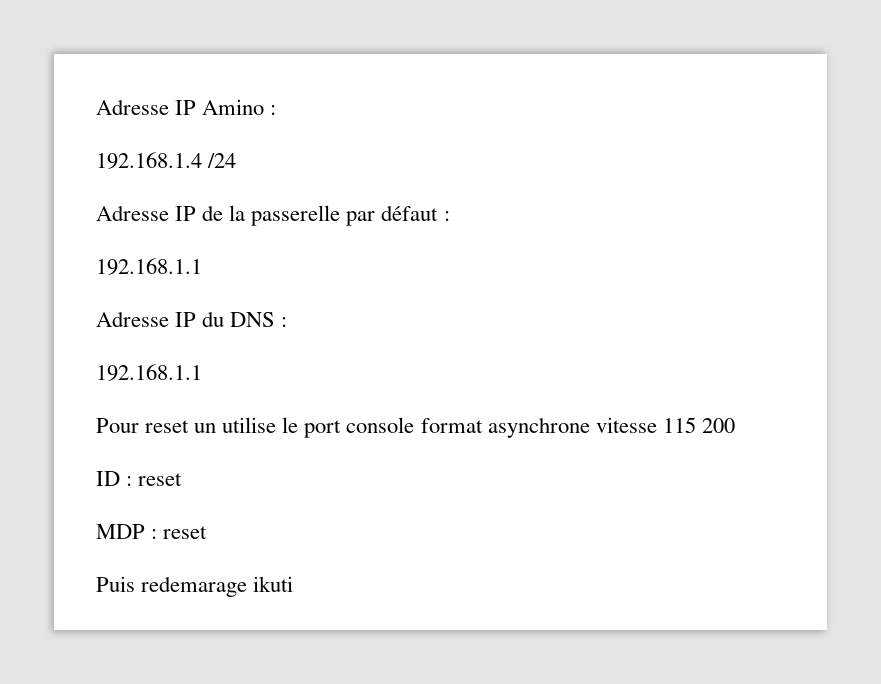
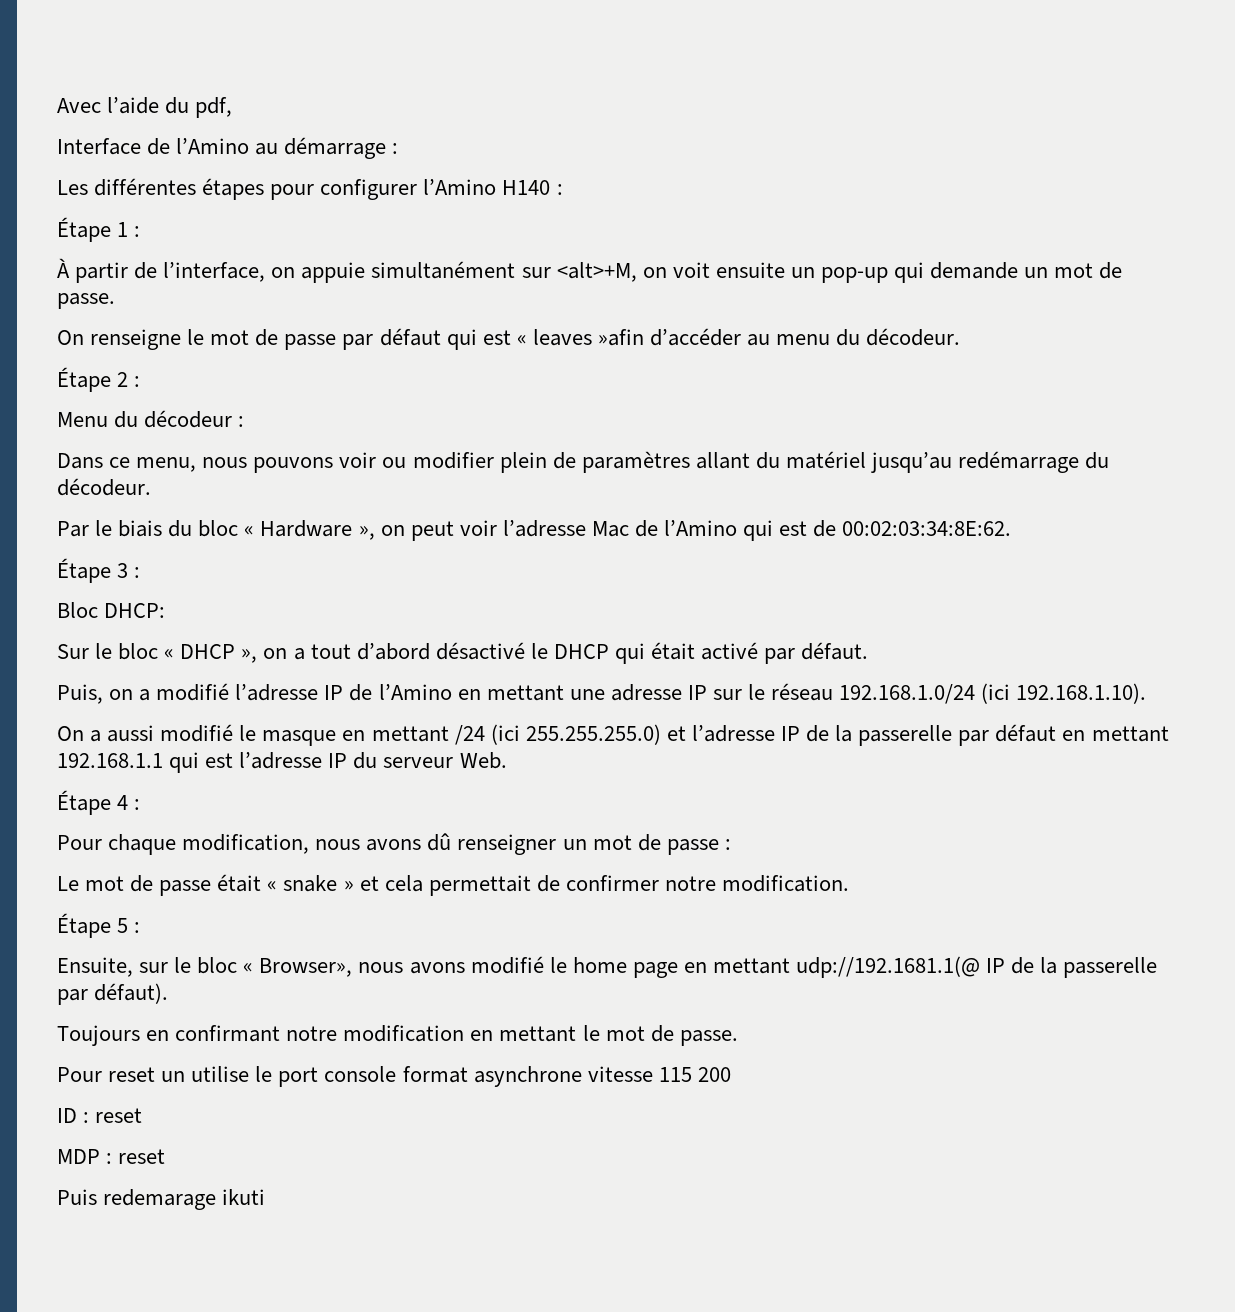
[96,99,277,115] [96,152,237,169] [96,205,169,221] Adresse IP Amino : // 192.168.1.4 /24 // Adresse -> [57,97,233,118] [57,137,399,159] [57,178,563,200] [57,217,141,242] [57,258,1123,283] [57,293,115,309] [57,328,961,350] [57,367,141,392] [57,410,245,428] [57,451,1110,473] [57,478,151,496] [57,520,1012,541] [57,558,141,583] [57,602,166,618] [57,642,869,664] [57,683,1147,704] [57,724,775,746] Avec l’aide du pdf, // Interface de l’Amino au démarrage : // Les différentes étapes pour configurer l’Amino H140 : // Étape 1 : // À partir de l’interface, on appuie simultanément sur <alt>+M, on voit ensuite un pop-up qui demande un mot de passe. // On renseigne le mot de passe par défaut qui est « leaves »afin d’accéder au menu du décodeur. // Étape 2 : // Menu du décodeur : // Dans ce menu, nous pouvons voir ou modifier plein de paramètres allant du matériel jusqu’au redémarrage du décodeur. // Par le biais du bloc « Hardware », on peut voir l’adresse Mac de l’Amino qui est de 00:02:03:34:8E:62. // Étape 3 : // Bloc DHCP: // Sur le bloc « DHCP », on a tout d’abord désactivé le DHCP qui était activé par défaut. // Puis, on a modifié l’adresse IP de l’Amino en mettant une adresse IP sur le réseau 192.168.1.0/24 (ici 192.168.1.10). // On a aussi modifié le masque en mettant /24 (ici 255.255.255.0) et l’adresse
[443,211,450,221] [96,258,202,275] [96,311,288,327] [96,364,202,381] : // 192.168.1.1 // Adresse IP du DNS : // 192.168.1.1 -> [1062,726,1169,742] [57,752,507,773] [57,790,141,815] [57,833,731,855] [57,874,850,896] [57,913,141,938] [57,956,1158,978] [57,983,169,1005] [57,1025,738,1046] en mettant 192.168.1.1 qui est l’adresse IP du serveur Web. // Étape 4 : // Pour chaque modification, nous avons dû renseigner un mot de passe : // Le mot de passe était « snake » et cela permettait de confirmer notre modification. // Étape 5 : // Ensuite, sur le bloc « Browser», nous avons modifié le home page en mettant udp://192.1681.1(@ IP de la passerelle par défaut). // Toujours en confirmant notre modification en mettant le mot de passe.

